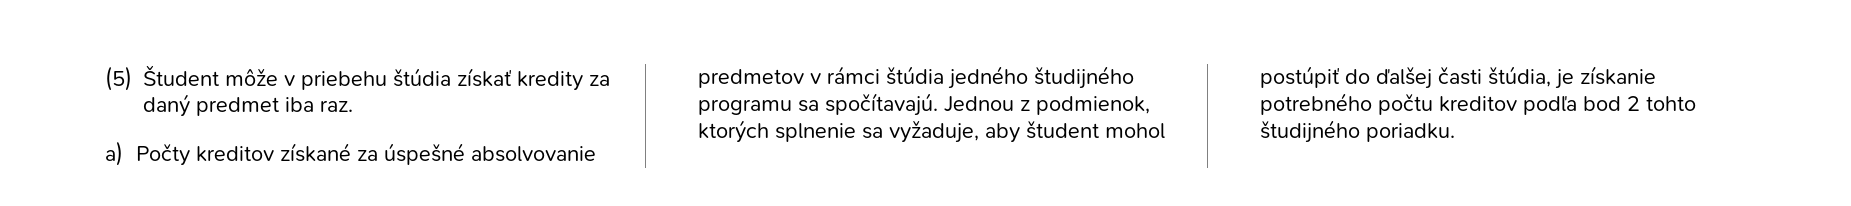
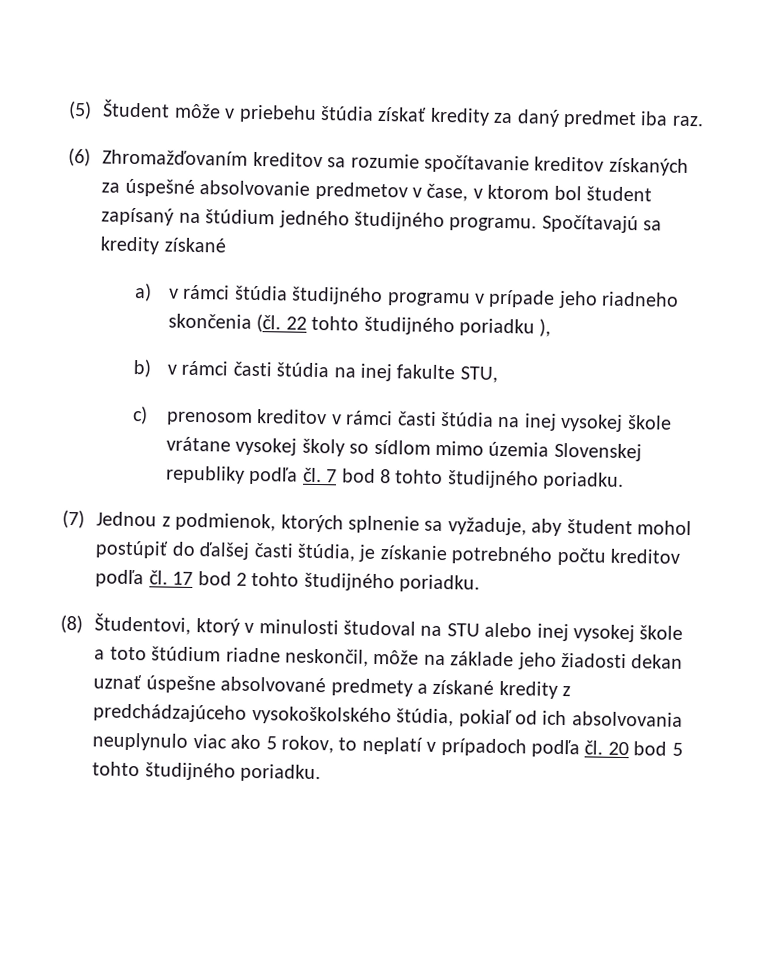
[105,141,352,166] a) Počty kreditov získané -> [68,147,689,176] (6) Zhromažďovaním kreditov sa rozumie spočítavanie kreditov získaných
(822, 78) none -> [426,183,652,202] [101,207,663,234] [100,236,226,255] [133,283,180,302] čase, v ktorom bol študent zapísaný na štúdium jedného študijného programu. Spočítavajú sa kredity získané // a) v
[948,66,1029,89] jedného -> (288, 293) none
[798,93,939,116] sa spočítavajú. -> [474,289,680,309] [168,313,552,337] [132,358,498,383] [131,405,672,432] [166,436,642,462] [166,465,625,490] [62,509,85,529] v prípade jeho riadneho skončenia (čl. 22 tohto študijného poriadku ), // b) v rámci časti štúdia na inej fakulte STU, // c) prenosom kreditov v rámci časti štúdia na inej vysokej škole vrátane vysokej školy so sídlom mimo územia Slovenskej republiky podľa čl. 7 bod 8 tohto študijného poriadku. // (7)
(1578, 105) none -> [148,570,194,586] čl. 17
(1456, 132) none -> [60,613,684,643] [94,646,684,670] [93,674,572,699] [93,703,683,728] [92,732,683,758] [92,761,322,783] // (8) Študentovi, ktorý v minulosti študoval na STU alebo inej vysokej škole a toto štúdium riadne neskončil, môže na základe jeho žiadosti dekan uznať úspešne absolvované predmety a získané kredity z predchádzajúceho vysokoškolského štúdia, pokiaľ od ich absolvovania neuplynulo viac ako 5 rokov, to neplatí v prípadoch podľa čl. 20 bod 5 tohto študijného poriadku.

